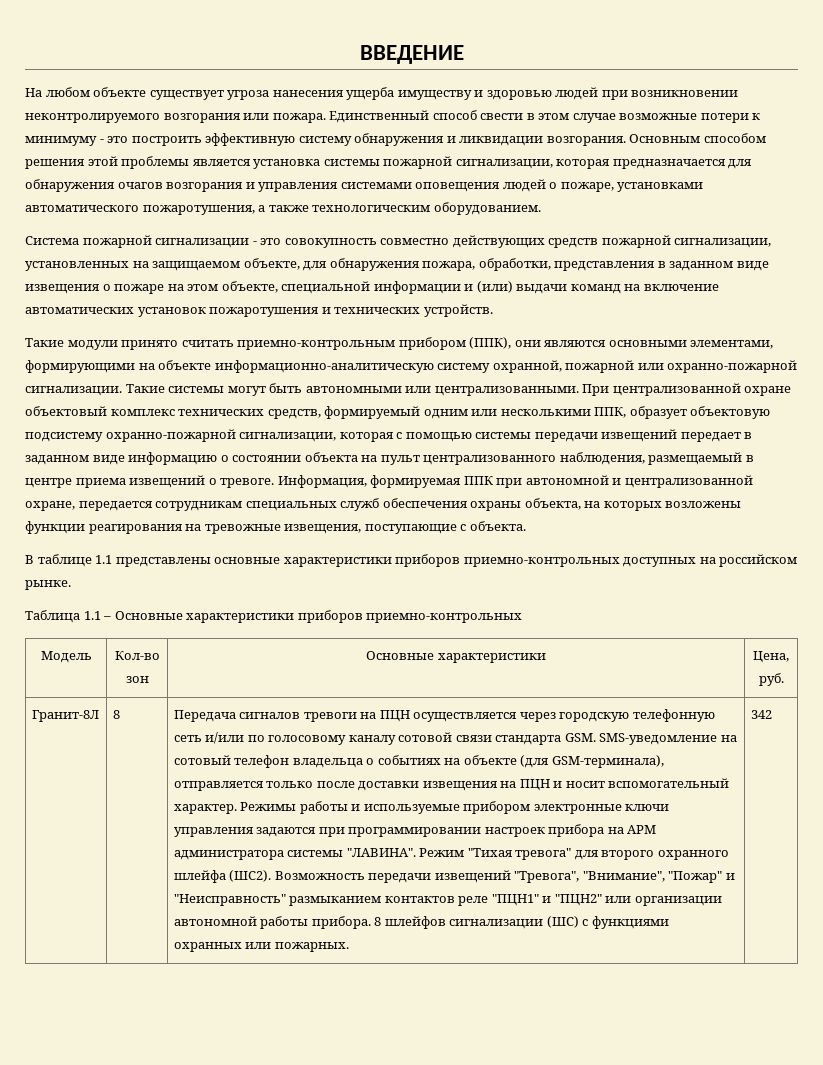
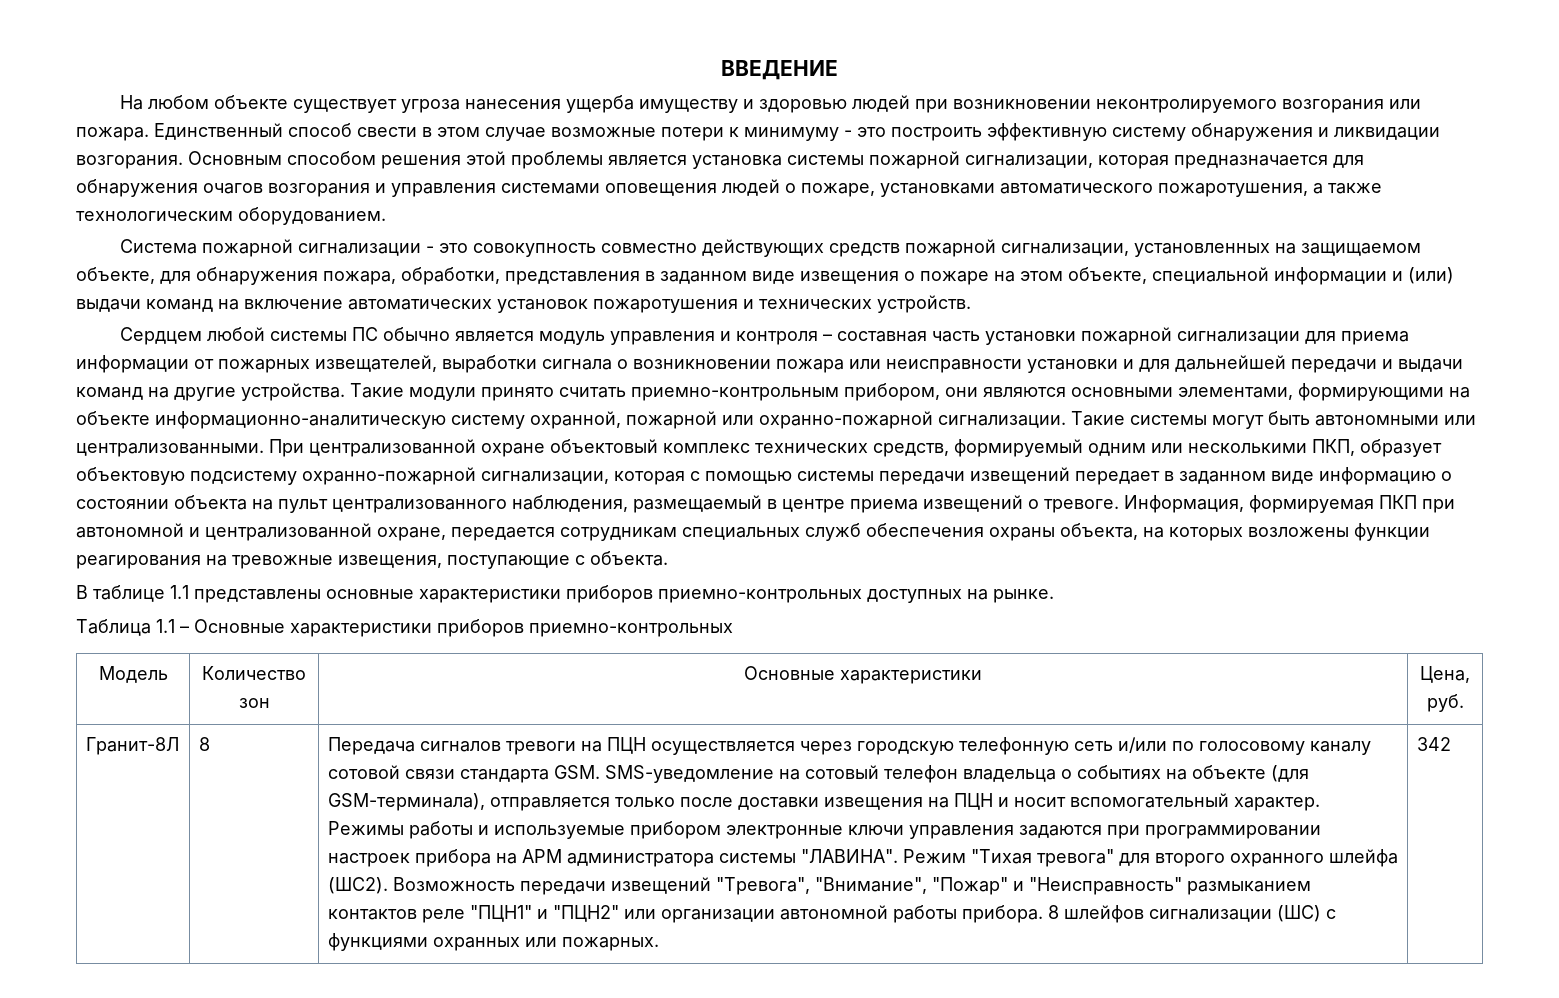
(493, 310) none -> [119,327,1409,345] [76,355,1463,373] [76,383,345,401] Сердцем любой системы ПС обычно является модуль управления и контроля – составная часть установки пожарной сигнализации для приема информации от пожарных извещателей, выработки сигнала о возникновении пожара или неисправности установки и для дальнейшей передачи и выдачи команд на другие устройства.
[398,337,512,350] прибором (ППК), -> [844,383,940,401] прибором,
[594,407,627,418] ППК, -> [1312,439,1355,456] ПКП,
[463,476,493,485] ППК -> [1379,495,1417,509] ПКП
[719,554,798,567] российском -> (988, 594) none
[114,651,160,660] Кол-во -> [202,666,306,680] Количество

